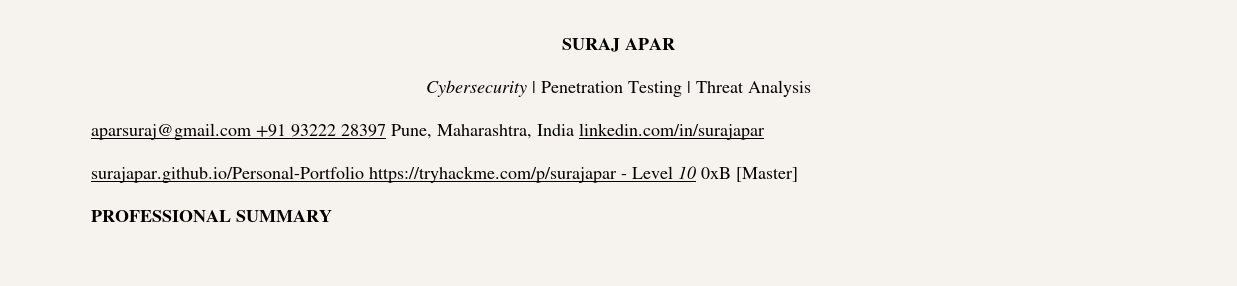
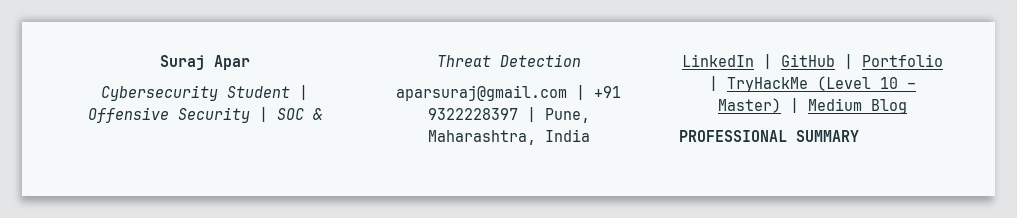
[562,38,675,52] SURAJ APAR -> [159,55,250,70] Suraj Apar
[532,80,811,97] [91,123,765,140] [91,166,798,183] | Penetration Testing | Threat Analysis // aparsuraj@gmail.com +91 93222 28397 Pune, Maharashtra, India linkedin.com/in/surajapar // surajapar.github.io/Personal-Portfolio https://tryhackme.com/p/surajapar - Level 10 0xB [Master] -> [227,85,308,100] [87,107,323,123] [436,54,581,67] [396,85,621,101] [427,107,590,123] [427,129,590,145] [682,54,943,69] [709,76,916,92] [718,98,907,114] Student | Offensive Security | SOC & Threat Detection // aparsuraj@gmail.com | +91 9322228397 | Pune, Maharashtra, India // LinkedIn | GitHub | Portfolio | TryHackMe (Level 10 – Master) | Medium Blog

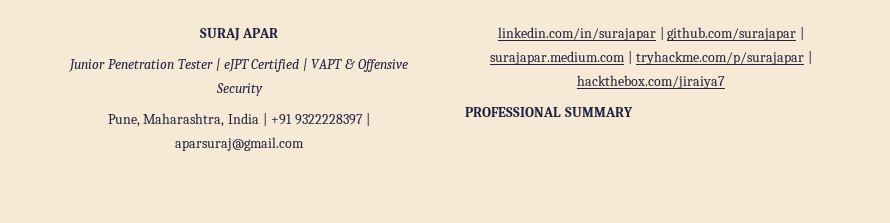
[159,55,250,70] [101,85,308,101] [87,107,323,123] [436,54,581,67] [396,85,621,101] [427,107,590,123] [427,129,590,145] [682,54,943,69] [709,76,916,92] [718,98,907,114] Suraj Apar // Cybersecurity Student | Offensive Security | SOC & Threat Detection // aparsuraj@gmail.com | +91 9322228397 | Pune, Maharashtra, India // LinkedIn | GitHub | Portfolio | TryHackMe (Level 10 – Master) | Medium Blog -> [199,28,279,41] [69,58,408,72] [215,83,263,96] [107,113,371,127] [175,137,304,151] [497,27,805,41] [490,51,812,65] [577,75,725,89] SURAJ APAR // Junior Penetration Tester | eJPT Certified | VAPT & Offensive Security // Pune, Maharashtra, India | +91 9322228397 | aparsuraj@gmail.com // linkedin.com/in/surajapar | github.com/surajapar | surajapar.medium.com | tryhackme.com/p/surajapar | hackthebox.com/jiraiya7

